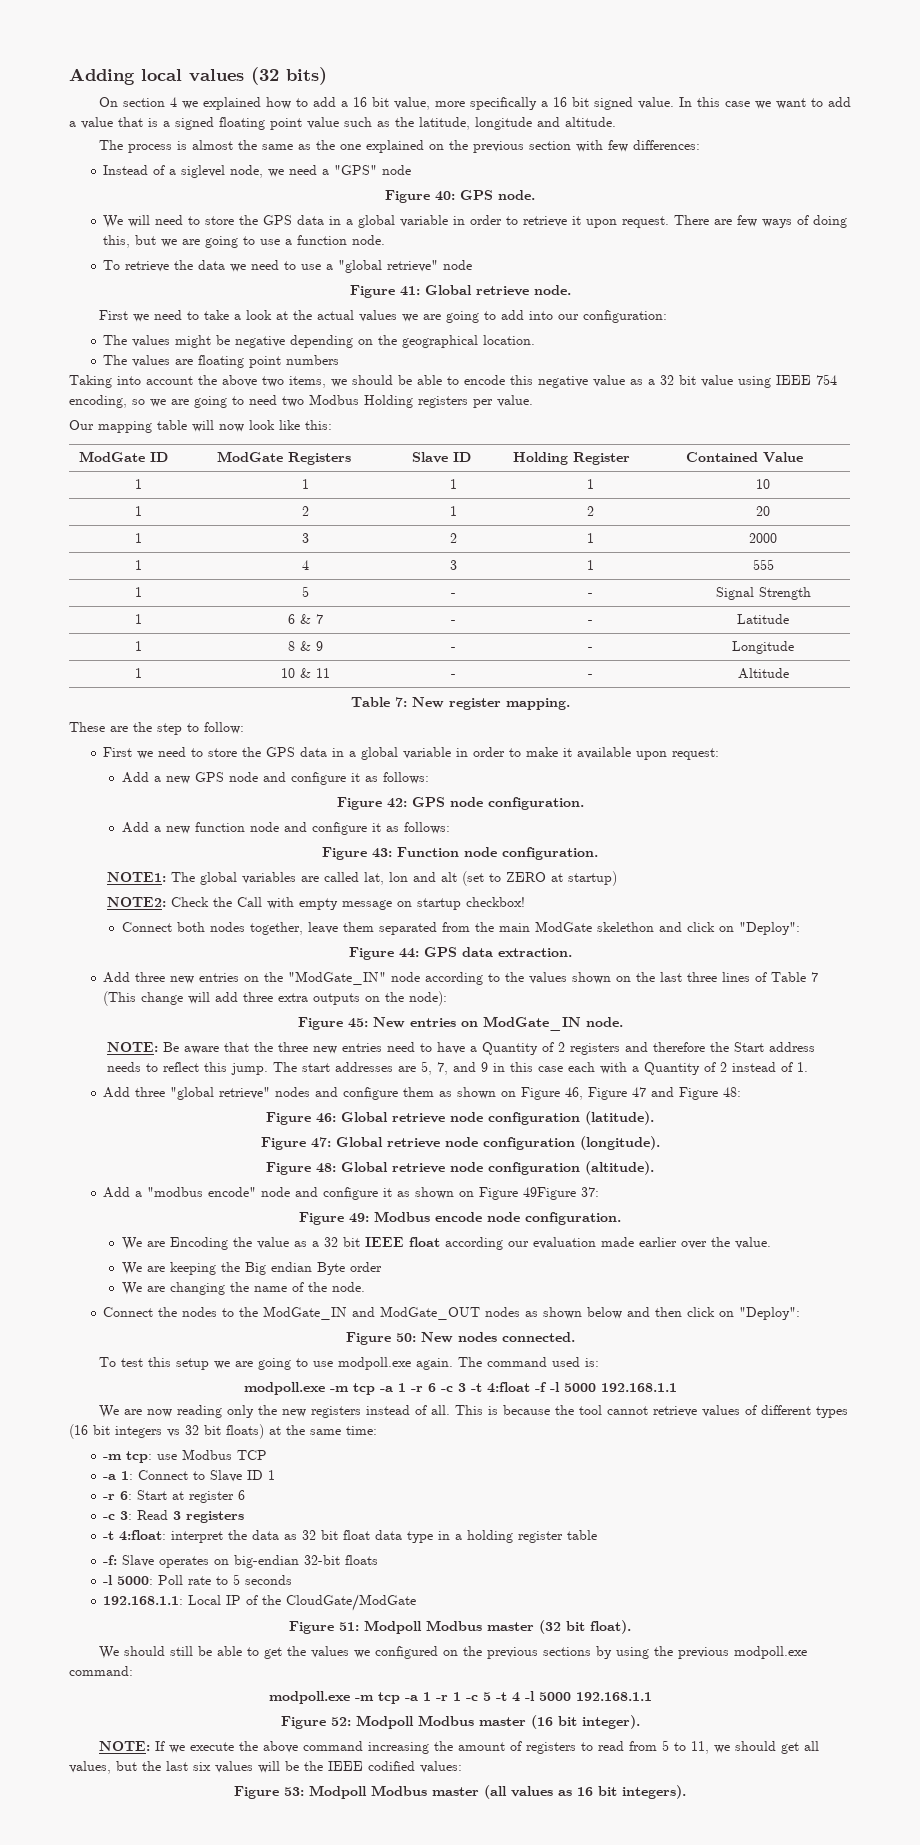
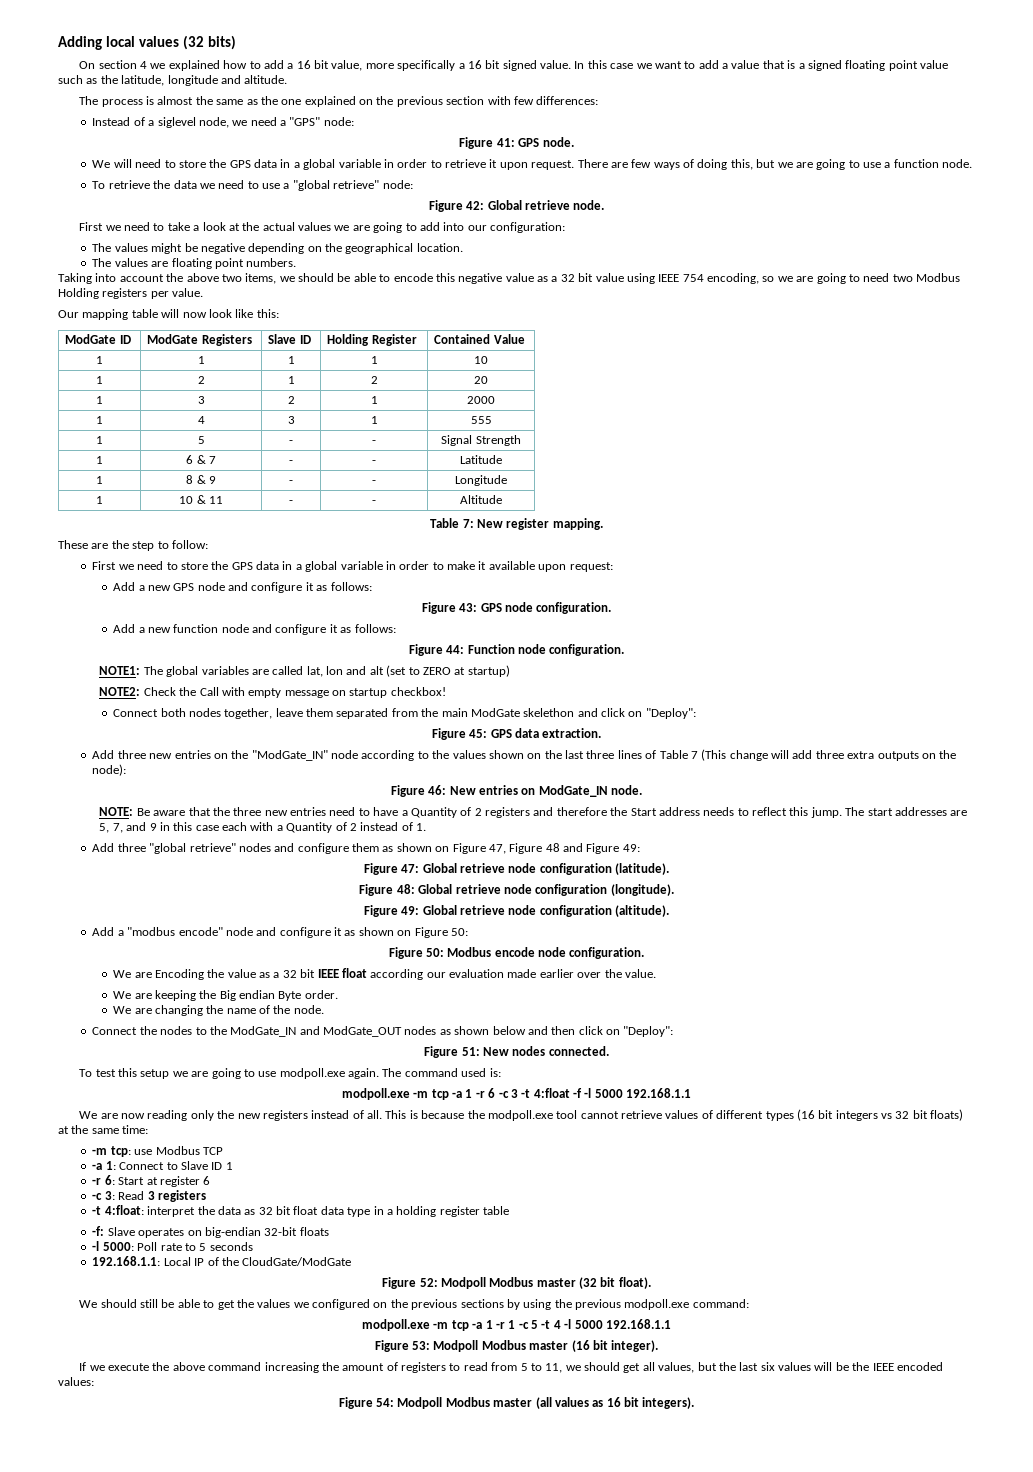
[382,165,412,175] [385,190,455,203] node // Figure 40: -> [323,117,354,126] [459,137,515,149] node: // Figure 41:
[443,260,473,270] [349,285,420,298] node // Figure 41: -> [382,180,413,189] [428,200,485,212] node: // Figure 42:
[286,355,340,365] numbers -> [246,258,297,267] numbers.
[386,798,407,808] 42: -> [459,603,478,612] 43:
[372,848,392,858] 43: -> [446,645,465,654] 44:
[398,948,419,958] 44: -> [469,729,488,738] 45:
[347,1018,368,1028] 45: -> [428,785,447,795] 46:
[565,1087,647,1100] 46, Figure 47 -> [488,843,560,854] 47, Figure 48
[723,1087,742,1097] [266,1112,336,1125] 48: // Figure 46: -> [622,844,640,852] [363,863,420,875] 49: // Figure 47:
[310,1137,331,1148] 47: -> [396,884,415,894] 48:
[316,1163,336,1173] 48: -> [401,906,420,915] 49:
[523,1187,600,1200] [299,1212,369,1225] 49Figure 37: // Figure 49: -> [450,928,468,936] [388,947,444,959] 50: // Figure 50:
[350,1262,383,1272] order -> [304,990,338,999] order.
[395,1333,416,1342] 50: -> [461,1047,480,1056] 51:
(574, 1410) none -> [487,1110,553,1121] modpoll.exe
[339,1622,359,1631] 51: -> [419,1278,438,1287] 52:
[330,1717,351,1726] 52: -> [412,1341,431,1350] 53:
[98,1741,150,1751] NOTE: -> (659, 1346) none
[368,1761,415,1771] codified -> [896,1362,943,1371] encoded
[284,1787,304,1796] 53: -> [376,1398,394,1407] 54:

